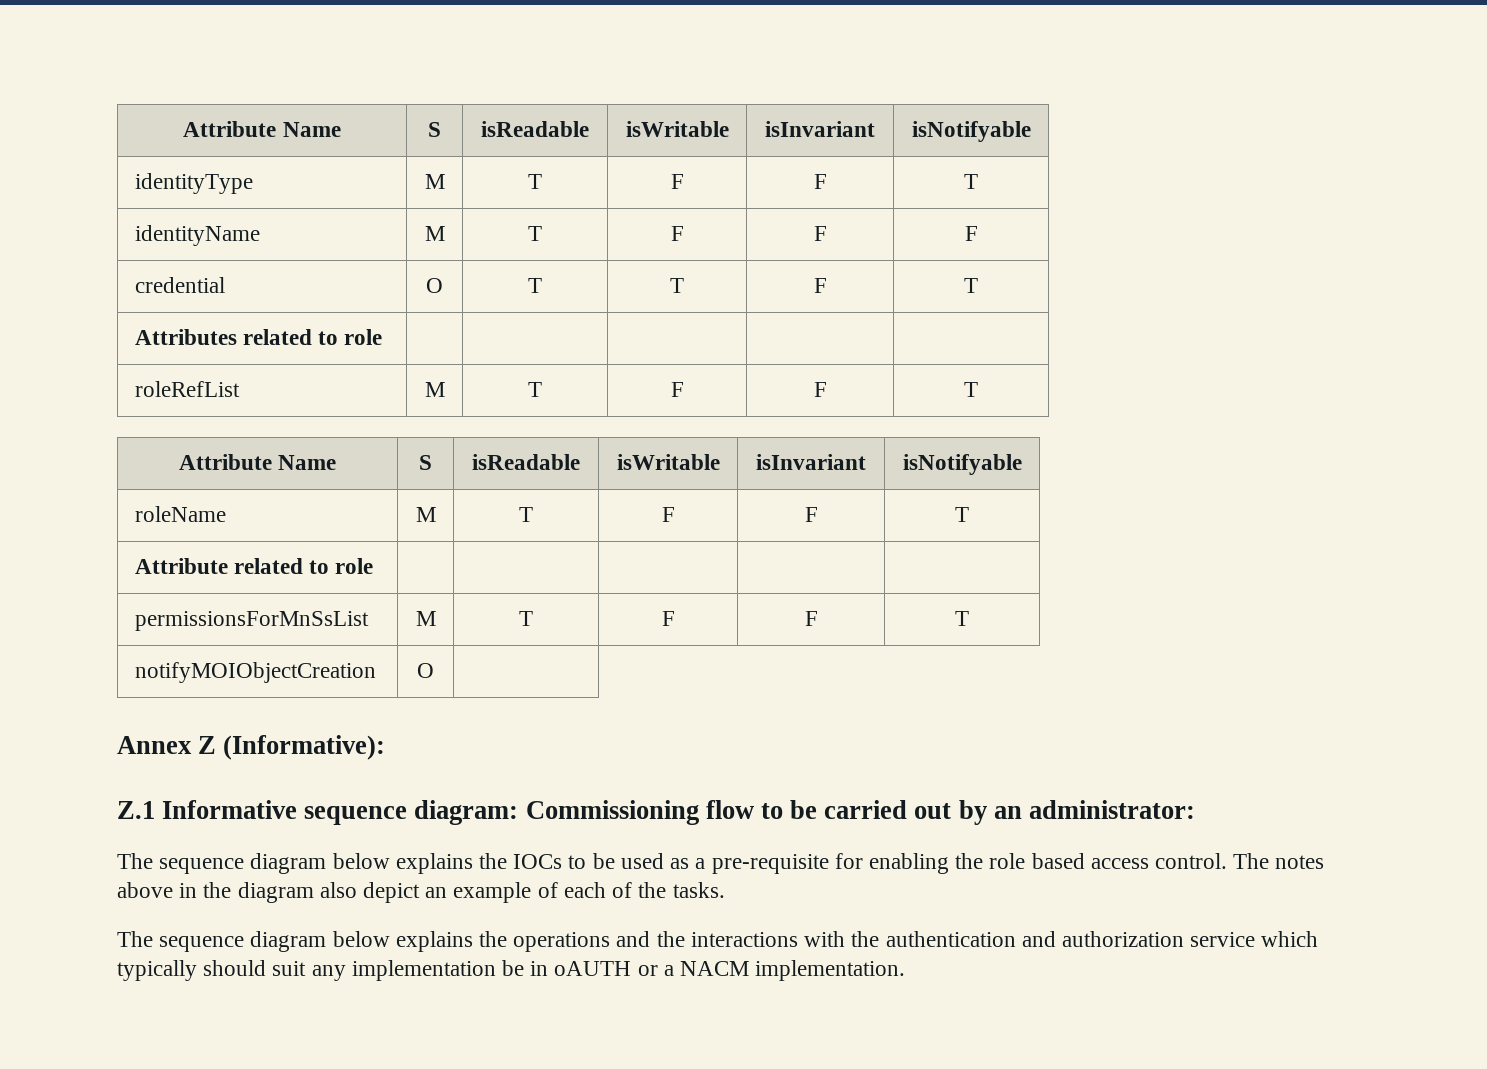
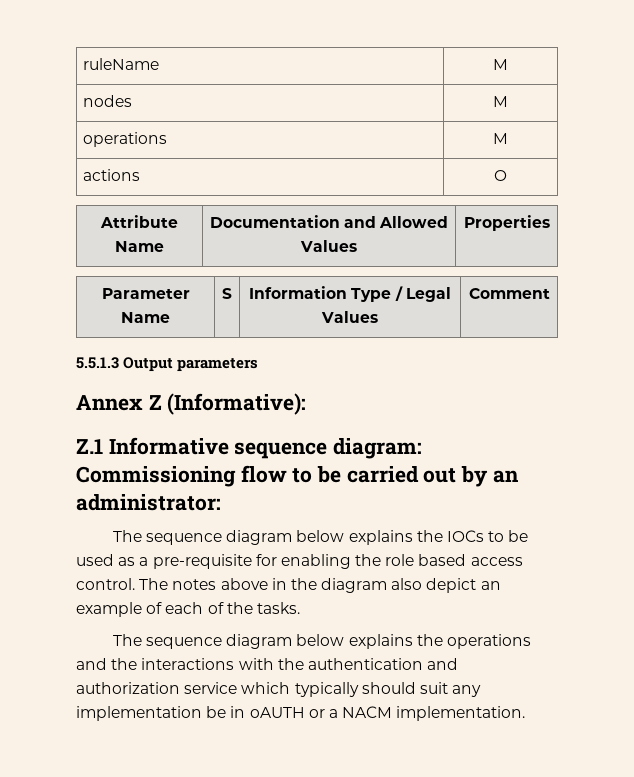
[183,121,341,137] [428,122,441,137] [481,121,589,137] [625,121,729,137] [765,121,875,137] [911,121,1031,142] [134,173,253,194] [424,174,445,189] [528,174,542,189] [670,174,684,189] [813,174,827,189] [964,174,978,189] [134,225,260,246] [424,226,445,241] [528,226,542,241] [670,226,684,241] [813,226,827,241] [964,226,978,241] [134,277,225,293] [426,278,443,293] [528,278,542,293] [670,278,684,293] [813,278,827,293] [964,278,978,293] [134,329,383,345] [134,381,240,397] [424,382,445,397] [528,382,542,397] [670,382,684,397] [813,382,827,397] [964,382,978,397] [178,454,337,470] [419,455,432,470] [472,454,580,470] [616,454,720,470] [756,454,866,470] [902,454,1022,475] [134,506,226,522] [415,507,436,522] [519,507,533,522] [661,507,675,522] [804,507,818,522] [955,507,969,522] [134,558,374,574] [134,611,369,631] [415,611,436,626] [519,611,533,626] [661,611,675,626] [804,611,818,626] [955,611,969,626] [134,662,376,683] [417,663,434,678] Attribute Name | S | isReadable | isWritable | isInvariant | isNotifyable // identityType | M | T | F | F | T // identityName | M | T | F | F | F // credential | O | T | T | F | T // Attributes related to role | | | | | // roleRefList | M | T | F | F | T // Attribute Name | S | isReadable | isWritable | isInvariant | isNotifyable // roleName | M | T | F | F | T // Attribute related to role | | | | | // permissionsForMnSsList | M | T | F | F | T // notifyMOIObjectCreation | O | -> [83,58,160,70] [493,59,508,70] [83,95,133,107] [493,96,508,107] [83,132,168,147] [493,133,508,144] [83,169,141,181] [494,170,507,181] [100,215,178,228] [115,241,164,252] [209,215,449,228] [300,240,357,252] [463,215,550,231] [101,288,190,299] [121,312,170,323] [222,288,232,299] [249,286,451,302] [321,311,378,323] [468,288,550,299] [76,357,259,372] ruleName | M // nodes | M // operations | M // actions | O // Attribute Name | Documentation and Allowed Values | Properties // Parameter Name | S | Information Type / Legal Values | Comment // 5.5.1.3 Output parameters

